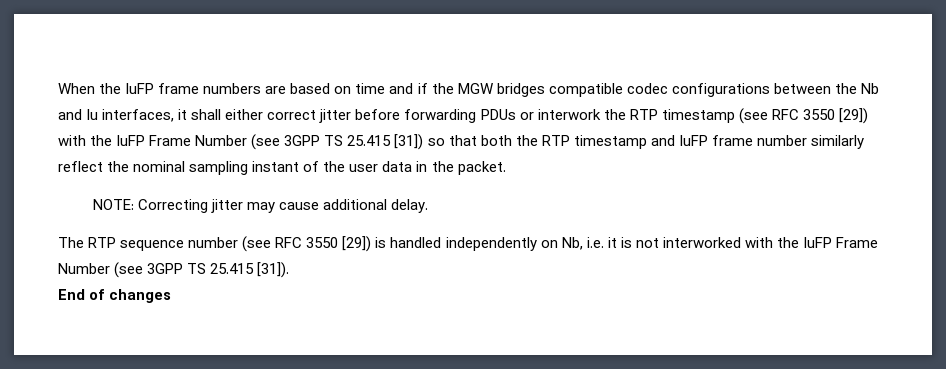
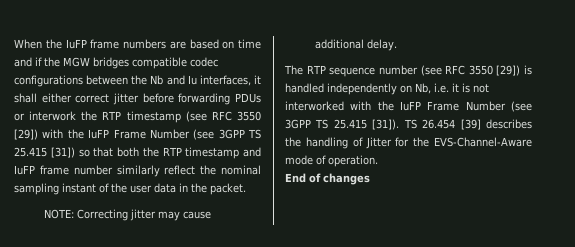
(290, 270) none -> [403,119,532,130] [285,137,532,149] [285,155,378,167] TS 26.454 [39] describes the handling of Jitter for the EVS-Channel-Aware mode of operation.

